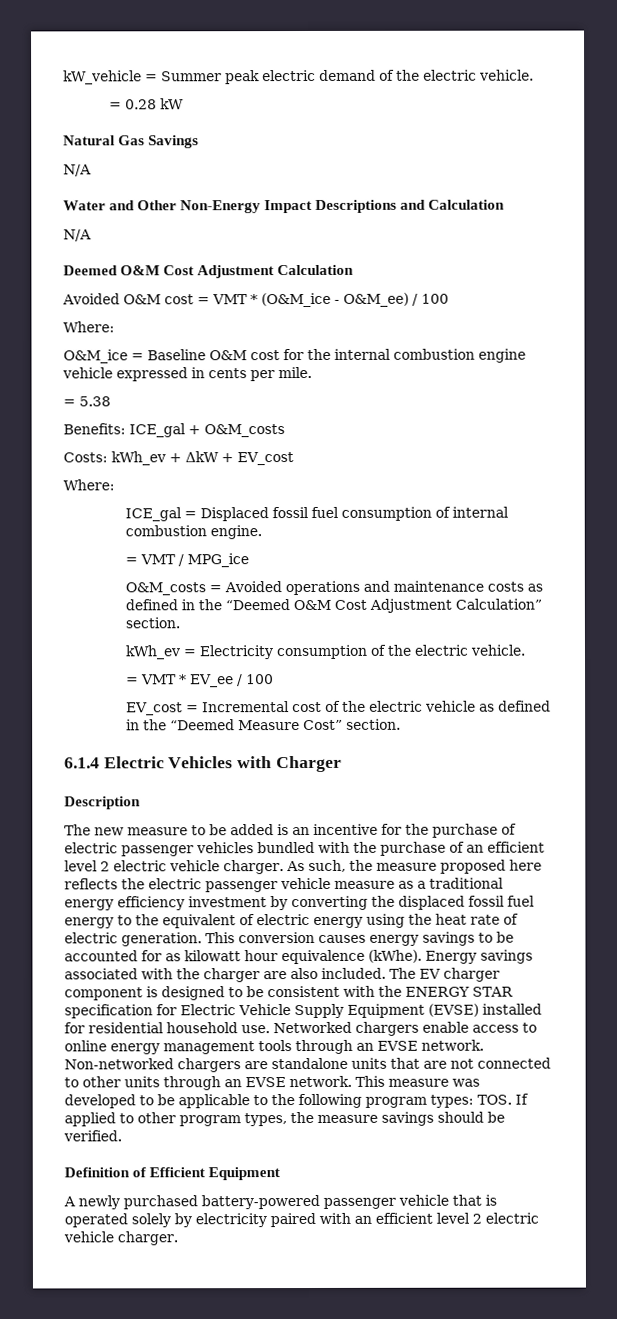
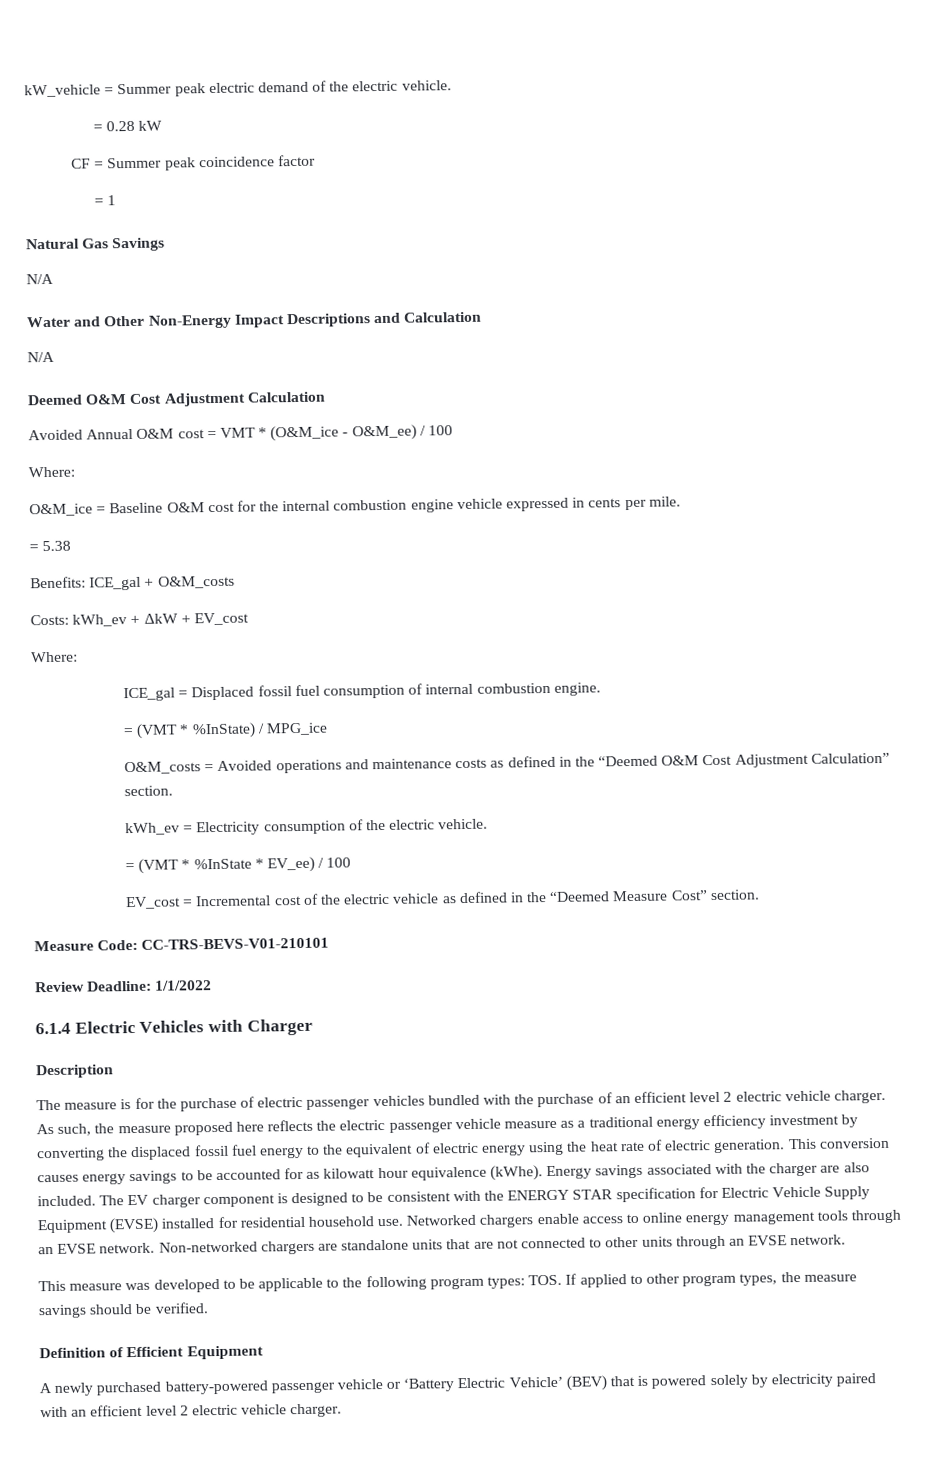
(185, 104) none -> [71,154,316,171] [94,195,117,206] // CF = Summer peak coincidence factor // = 1
(120, 299) none -> [86,428,134,440] Annual
[139,554,176,565] VMT -> [136,722,256,739] (VMT * %InState)
[140,674,234,688] VMT * EV_ee -> [138,856,315,874] (VMT * %InState * EV_ee)
(401, 724) none -> [34,937,330,952] [35,980,213,993] // Measure Code: CC-TRS-BEVS-V01-210101 // Review Deadline: 1/1/2022
[94,823,378,836] new measure to be added is an incentive -> [64,1099,132,1110] measure is
(352, 1081) none -> (847, 1240) //
(449, 1200) none -> [386,1375,607,1392] or ‘Battery Electric Vehicle’ (BEV)
[64,1213,128,1228] operated -> [651,1375,707,1389] powered

